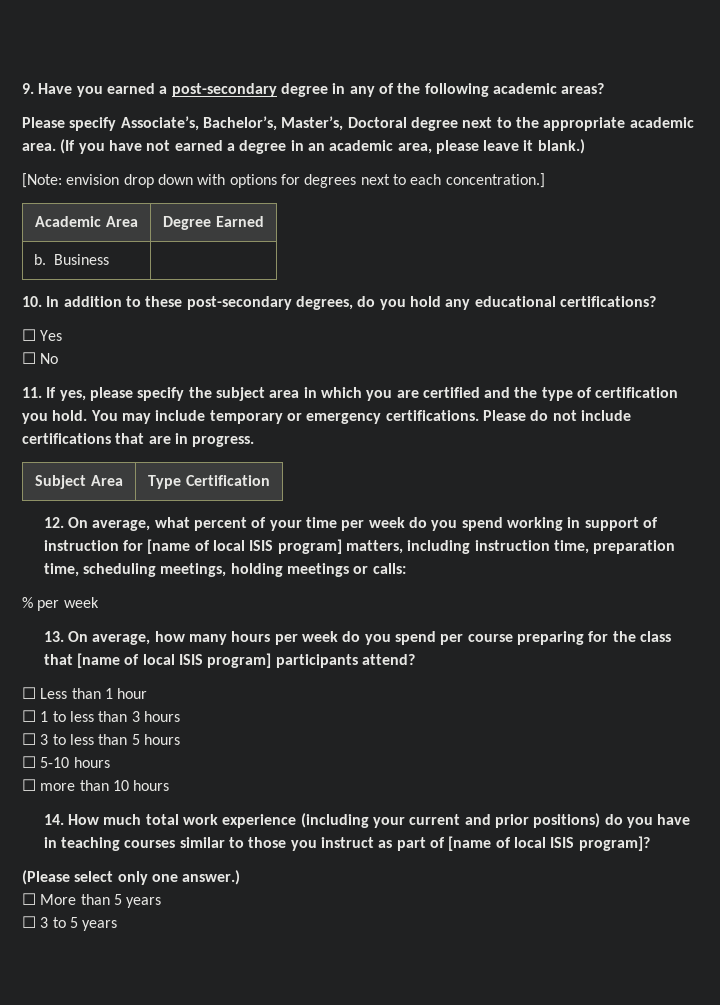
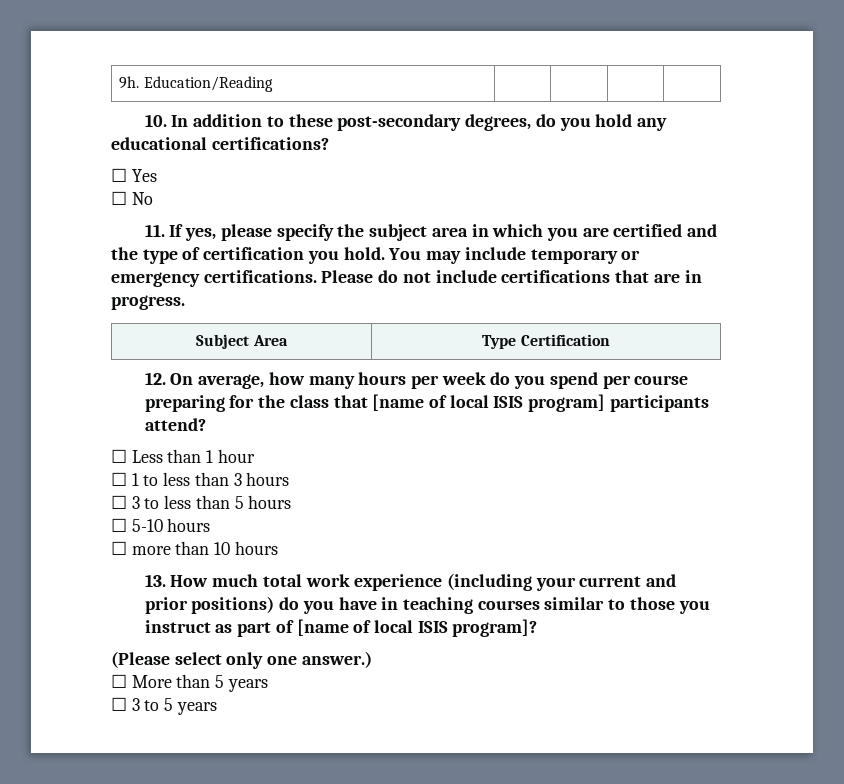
[22,83,605,97] [22,116,694,131] [22,139,585,154] [22,173,545,188] [35,216,138,227] [163,216,264,230] [33,254,109,265] 9. Have you earned a post-secondary degree in any of the following academic areas? // Please specify Associate’s, Bachelor’s, Master’s, Doctoral degree next to the appropriate academic area. (If you have not earned a degree in an academic area, please leave it blank.) // [Note: envision drop down with options for degrees next to each concentration.] // Academic Area | Degree Earned // b. Business -> [119,76,273,92] 9h. Education/Reading | | |
[154,517,658,531] [43,539,676,554] [43,563,406,577] [22,597,99,611] [43,631,151,645] what percent of your time per week do you spend working in support of instruction for [name of local ISIS program] matters, including instruction time, preparation time, scheduling meetings, holding meetings or calls: // % per week // 13. On average, -> (265, 381) none
[43,814,64,825] 14. -> [144,574,166,587] 13.

